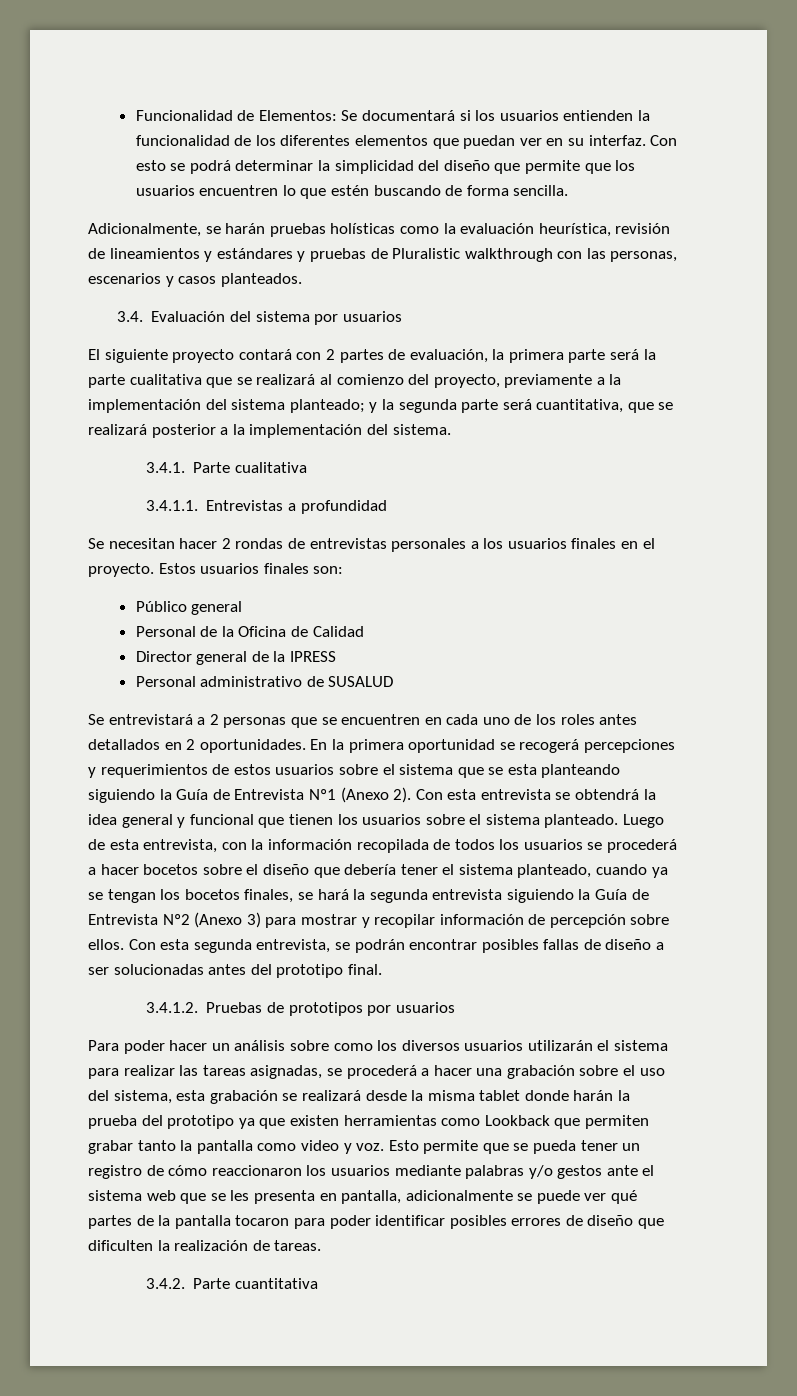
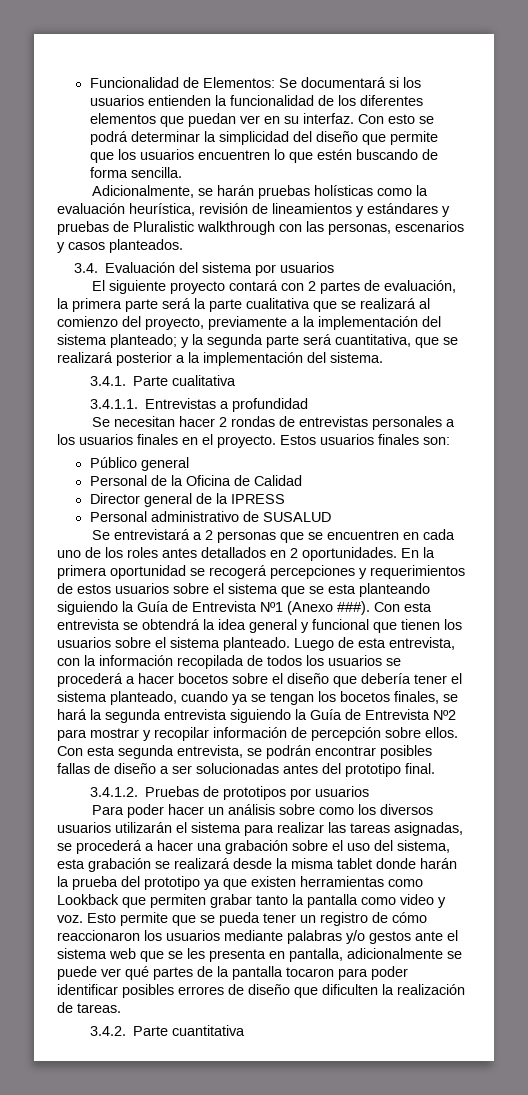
[393,787,412,803] 2). -> [337,601,370,615] ###).
[194,912,261,928] (Anexo 3) -> (456, 715) none

